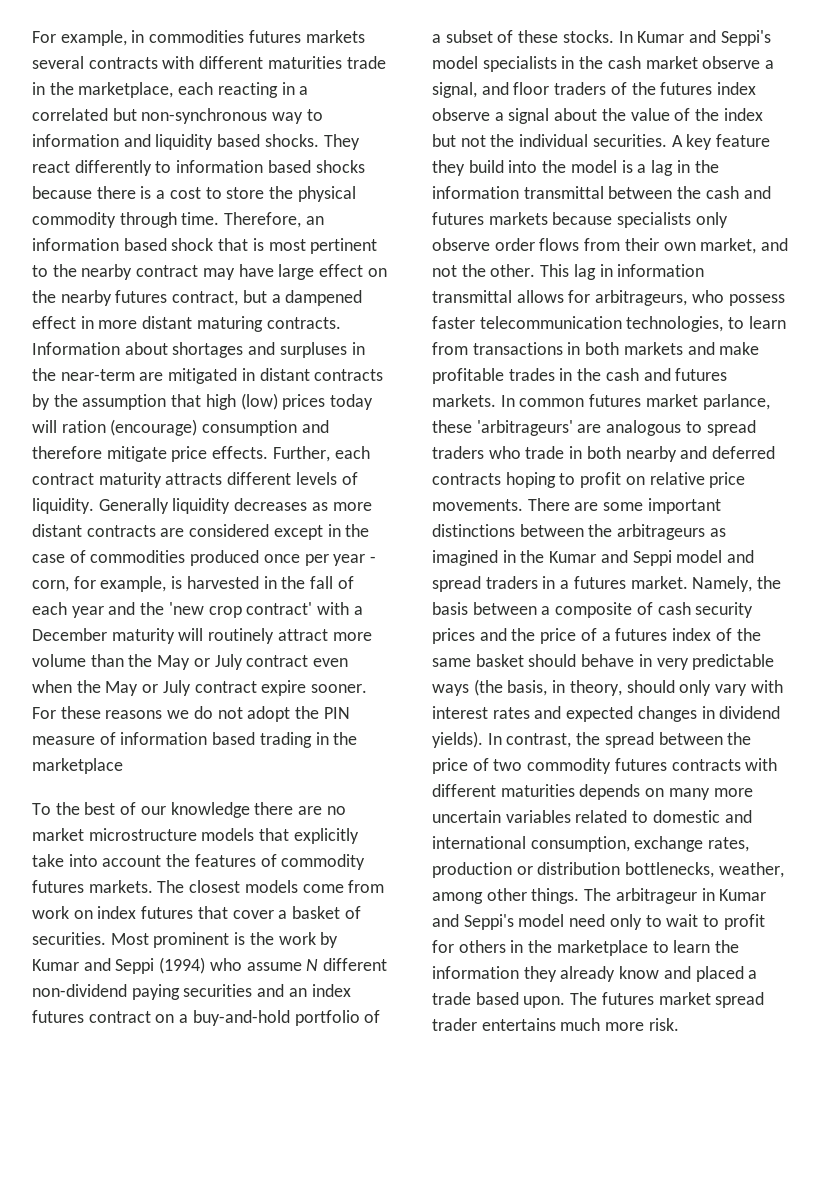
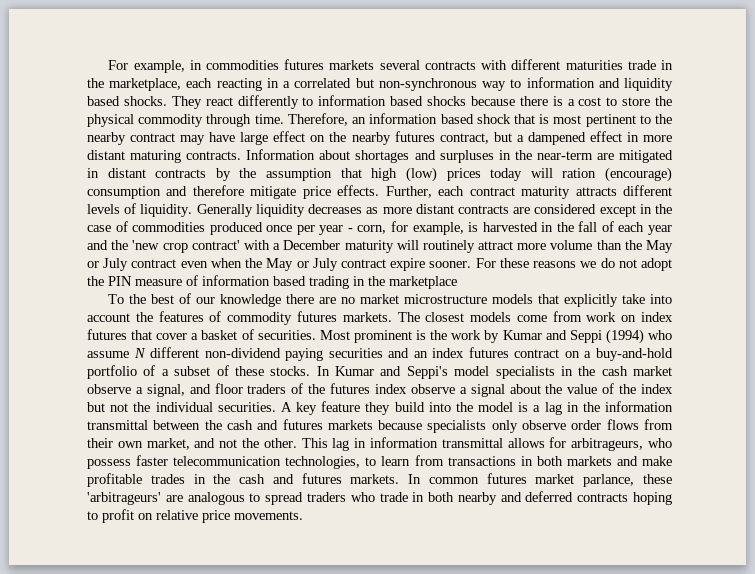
[527,498,721,514] [432,524,726,540] [432,550,755,566] [432,576,782,592] [432,602,754,618] [432,628,761,644] [432,654,775,670] [432,679,783,696] [432,706,781,722] [432,731,752,748] [432,758,778,774] [432,784,753,800] [432,810,752,823] [432,836,750,852] [432,862,784,878] [432,888,767,904] [432,914,765,930] [432,940,740,956] [432,966,758,982] [432,992,765,1008] [432,1018,679,1031] There are some important distinctions between the arbitrageurs as imagined in the Kumar and Seppi model and spread traders in a futures market. Namely, the basis between a composite of cash security prices and the price of a futures index of the same basket should behave in very predictable ways (the basis, in theory, should only vary with interest rates and expected changes in dividend yields). In contrast, the spread between the price of two commodity futures contracts with different maturities depends on many more uncertain variables related to domestic and international consumption, exchange rates, production or distribution bottlenecks, weather, among other things. The arbitrageur in Kumar and Seppi's model need only to wait to profit for others in the marketplace to learn the information they already know and placed a trade based upon. The futures market spread trader entertains much more risk. -> (303, 515) none

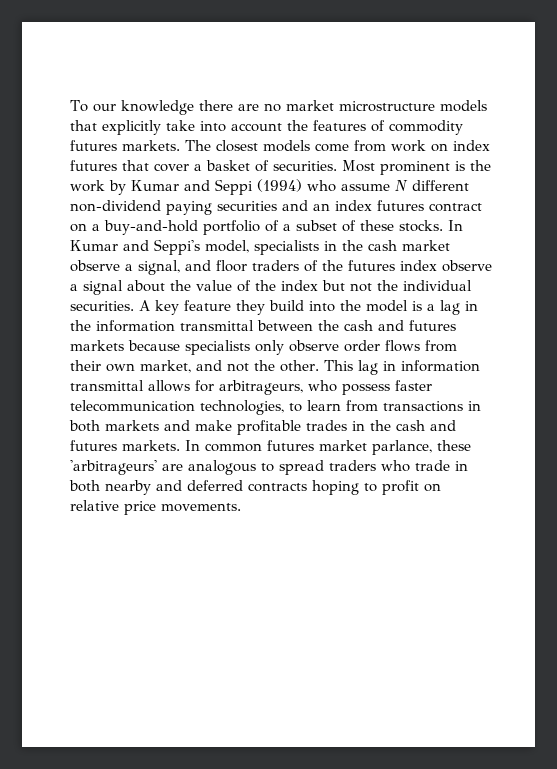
[108,59,673,73] [87,77,673,91] [87,95,672,109] [87,113,672,127] [87,131,672,145] [87,149,673,163] [87,167,673,182] [87,185,672,199] [87,203,672,217] [87,221,672,235] [87,240,673,253] [87,258,672,271] [87,275,457,289] [108,293,192,304] For example, in commodities futures markets several contracts with different maturities trade in the marketplace, each reacting in a correlated but non-synchronous way to information and liquidity based shocks. They react differently to information based shocks because there is a cost to store the physical commodity through time. Therefore, an information based shock that is most pertinent to the nearby contract may have large effect on the nearby futures contract, but a dampened effect in more distant maturing contracts. Information about shortages and surpluses in the near-term are mitigated in distant contracts by the assumption that high (low) prices today will ration (encourage) consumption and therefore mitigate price effects. Further, each contract maturity attracts different levels of liquidity. Generally liquidity decreases as more distant contracts are considered except in the case of commodities produced once per year - corn, for example, is harvested in the fall of each year and the 'new crop contract' with a December maturity will routinely attract more volume than the May or July contract even when the May or July contract expire sooner. For these reasons we do not adopt the PIN measure of information based trading in the marketplace // To the best of -> [70,100,88,112] To
[454,366,490,376] model -> [205,240,249,253] model,

